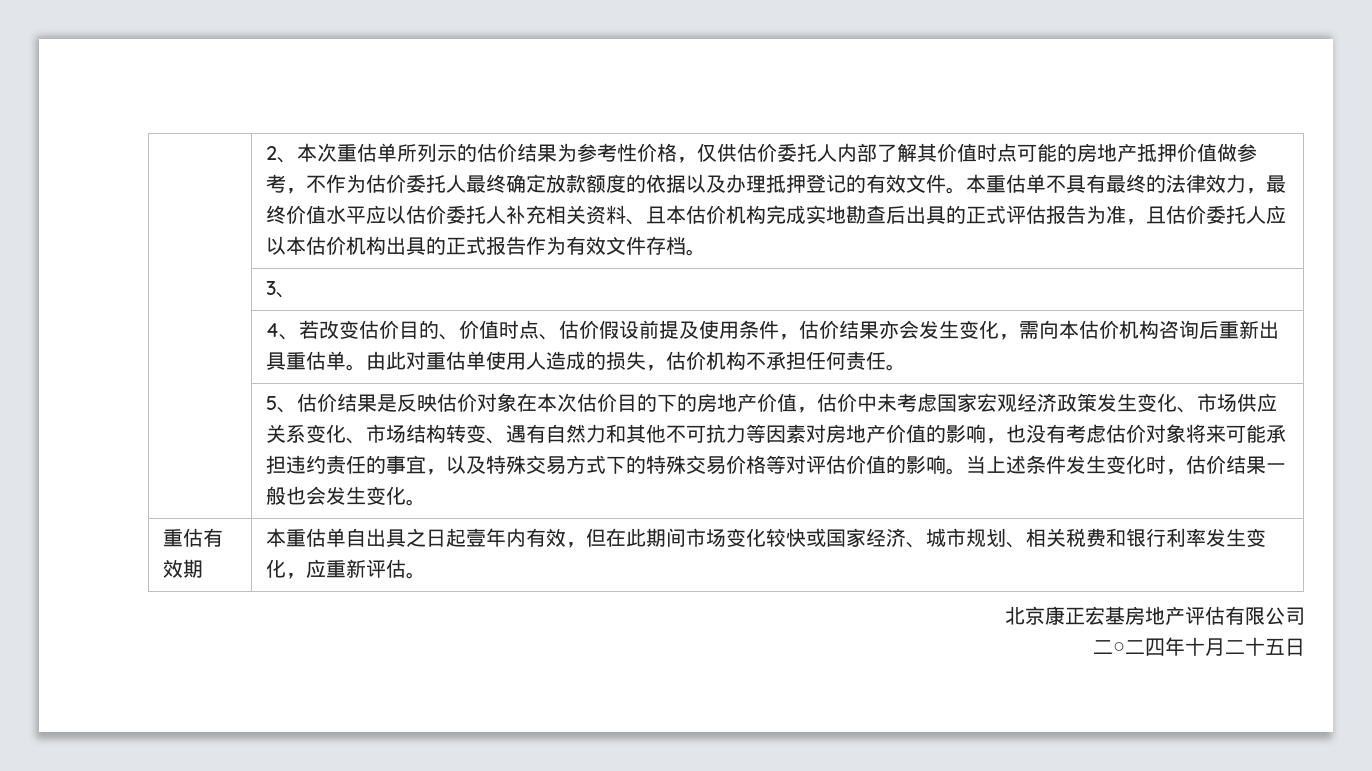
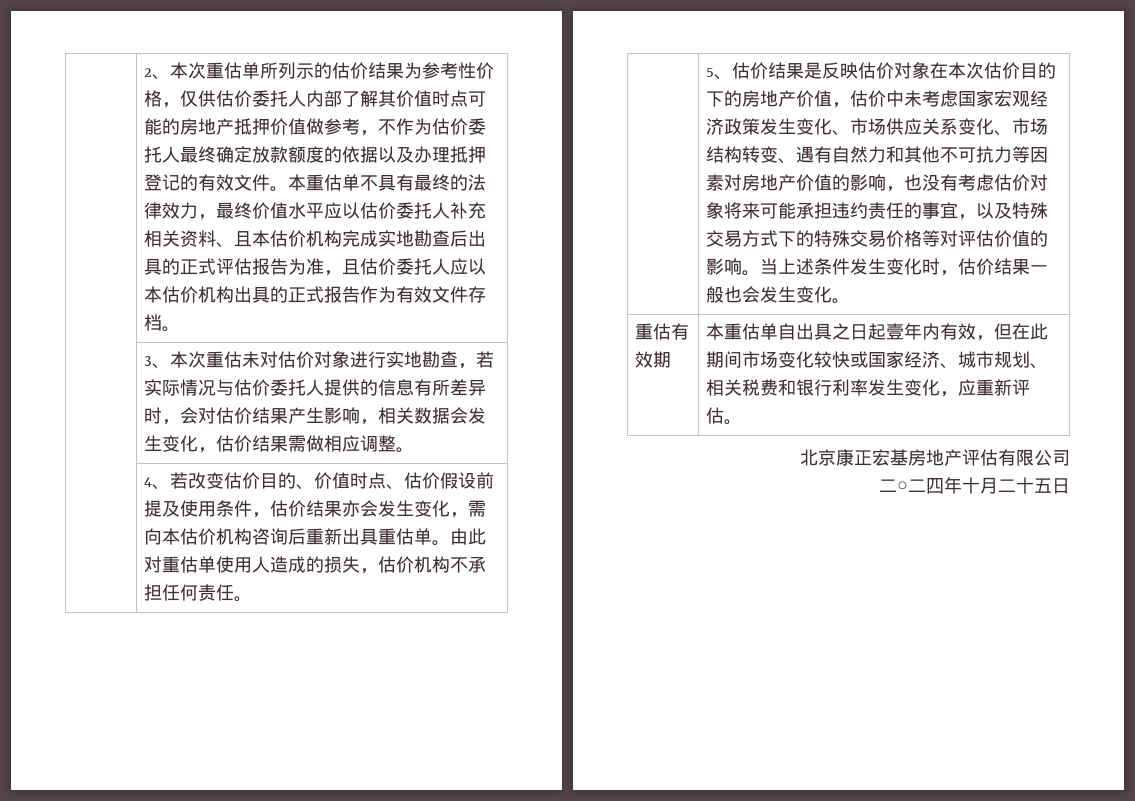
(296, 295) none -> [169,351,494,369] [143,379,486,396] [143,407,486,425] [143,435,414,453] 本次重估未对估价对象进行实地勘查，若实际情况与估价委托人提供的信息有所差异时，会对估价结果产生影响，相关数据会发生变化，估价结果需做相应调整。

